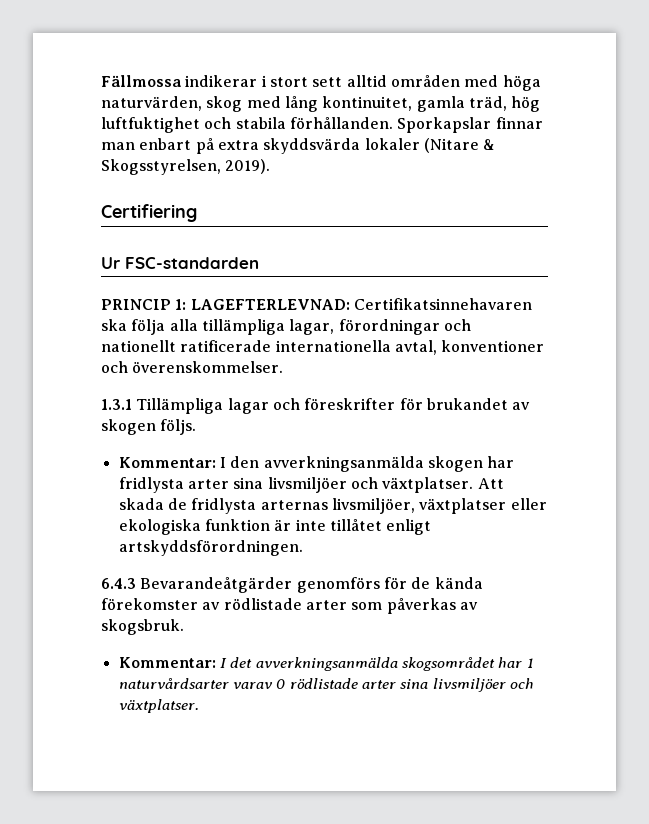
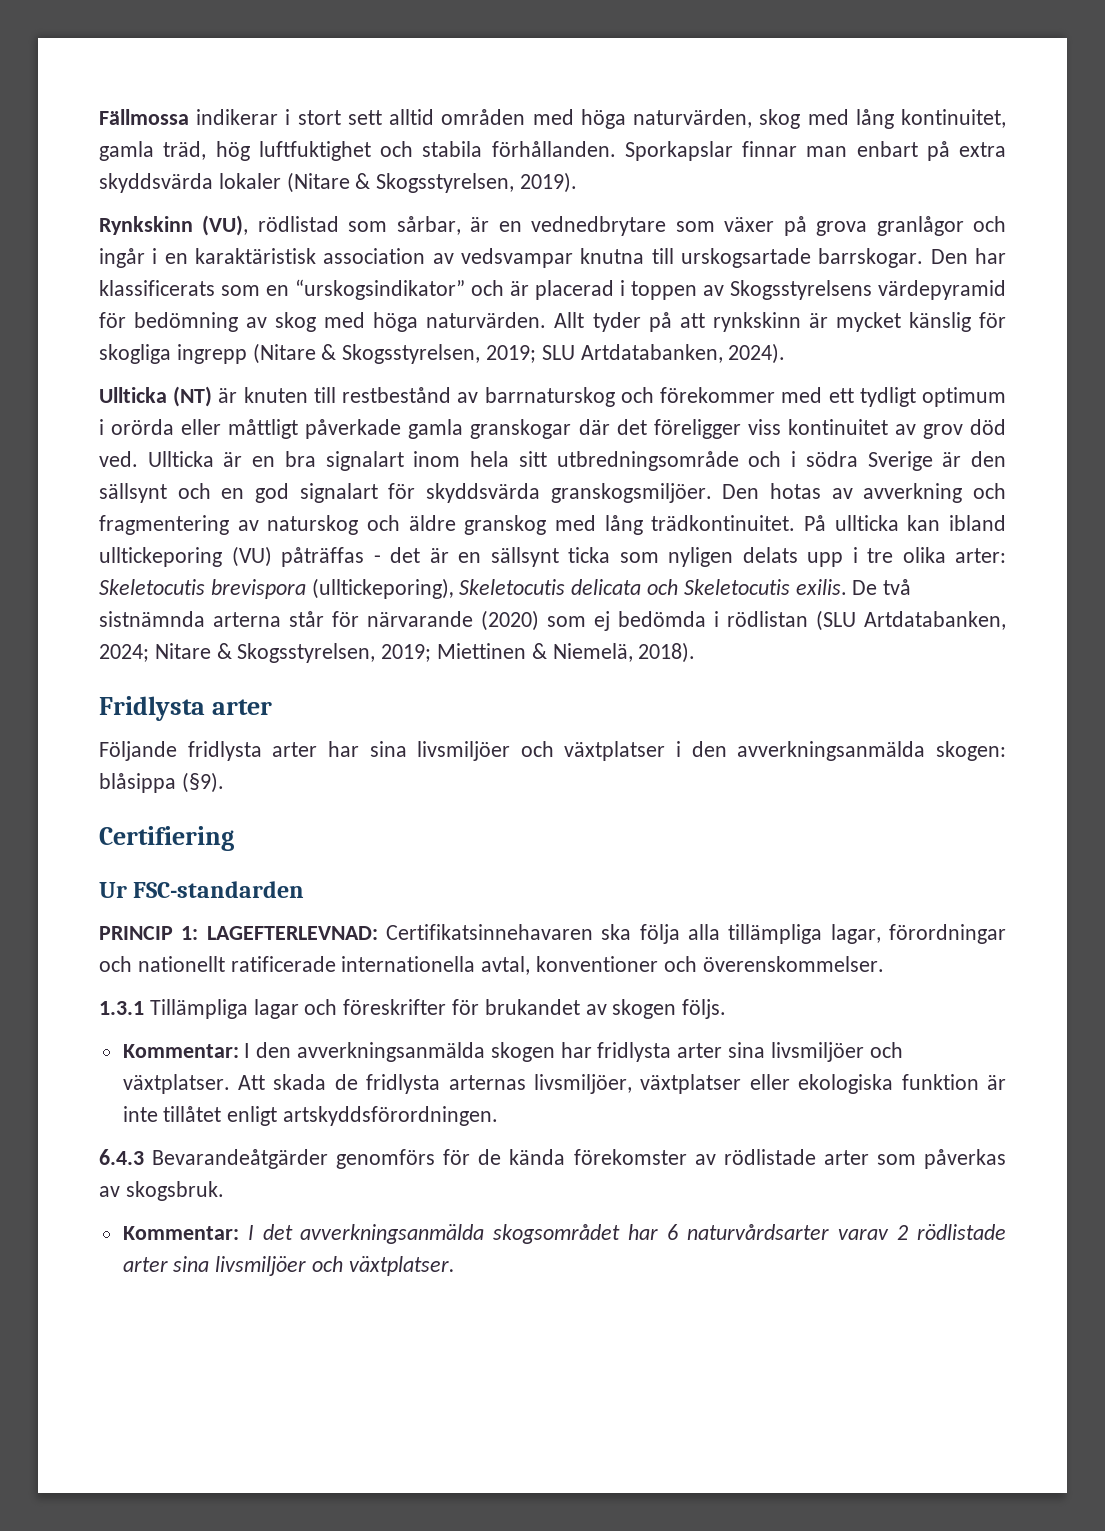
(271, 166) none -> [99,215,1006,236] [99,248,1007,268] [99,279,1006,300] [99,312,1007,332] [99,343,786,364] [99,386,1007,407] [99,419,1006,439] [99,451,1007,471] [99,483,1006,503] [99,515,1006,535] [99,546,1006,567] [99,578,912,599] [99,610,1006,631] [99,642,696,663] [99,696,273,721] [99,741,1006,761] [99,772,224,793] // Rynkskinn (VU), rödlistad som sårbar, är en vednedbrytare som växer på grova granlågor och ingår i en karaktäristisk association av vedsvampar knutna till urskogsartade barrskogar. Den har klassificerats som en “urskogsindikator” och är placerad i toppen av Skogsstyrelsens värdepyramid för bedömning av skog med höga naturvärden. Allt tyder på att rynkskinn är mycket känslig för skogliga ingrepp (Nitare & Skogsstyrelsen, 2019; SLU Artdatabanken, 2024). // Ullticka (NT) är knuten till restbestånd av barrnaturskog och förekommer med ett tydligt optimum i orörda eller måttligt påverkade gamla granskogar där det föreligger viss kontinuitet av grov död ved. Ullticka är en bra signalart inom hela sitt utbredningsområde och i södra Sverige är den sällsynt och en god signalart för skyddsvärda granskogsmiljöer. Den hotas av avverkning och fragmentering av naturskog och äldre granskog med lång trädkontinuitet. På ullticka kan ibland ulltickeporing (VU) påträffas - det är en sällsynt ticka som nyligen delats upp i tre olika arter: Skeletocutis brevispora (ulltickeporing), Skeletocutis delicata och Skeletocutis exilis. De två sistnämnda arterna står för närvarande (2020) som ej bedömda i rödlistan (SLU Artdatabanken, 2024; Nitare & Skogsstyrelsen, 2019; Miettinen & Niemelä, 2018). // Fridlysta arter // Följande fridlysta arter har sina livsmiljöer och växtplatser i den avverkningsanmälda skogen: blåsippa (§9).
[526,658,534,668] 1 -> [667,1224,679,1240] 6
[276,679,286,689] 0 -> [897,1225,909,1240] 2

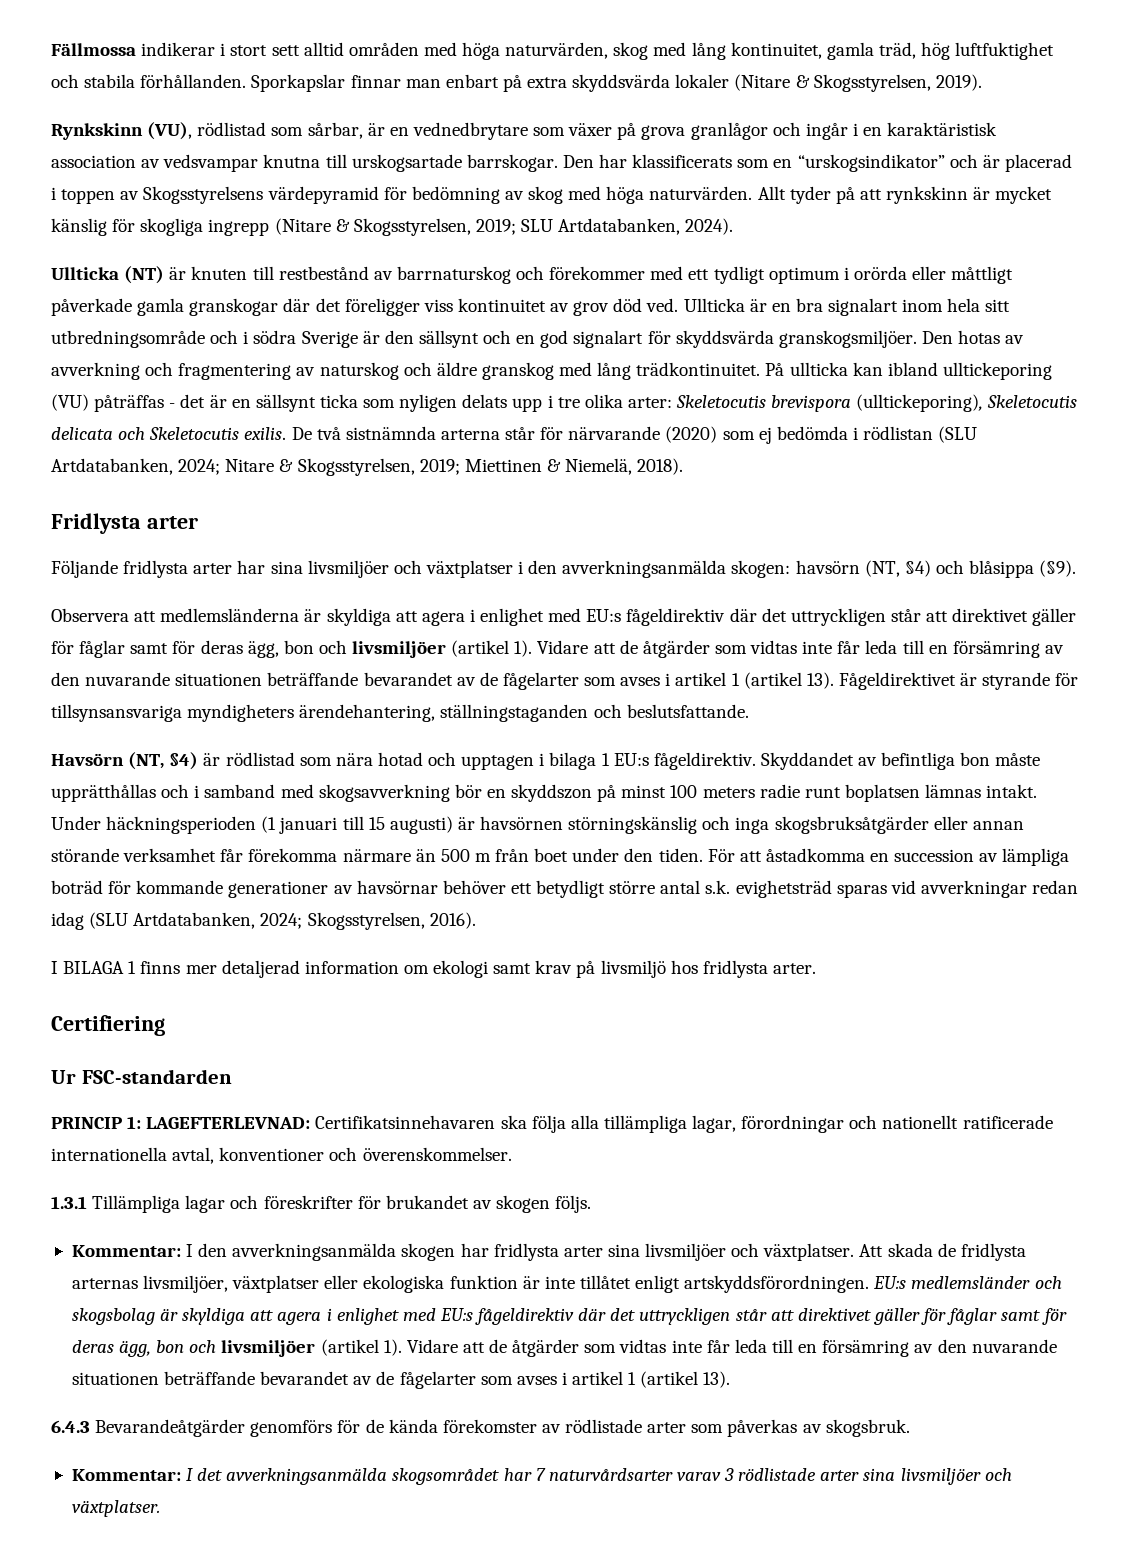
[99,772,224,793] blåsippa (§9). -> [795,560,1077,578] [51,608,1077,626] [51,640,1064,658] [51,672,1079,690] [51,704,749,722] [51,752,1041,770] [51,784,1038,802] [51,816,1024,834] [51,848,1070,866] [51,880,1079,898] [51,912,476,930] [51,960,816,978] havsörn (NT, §4) och blåsippa (§9). // Observera att medlemsländerna är skyldiga att agera i enlighet med EU:s fågeldirektiv där det uttryckligen står att direktivet gäller för fåglar samt för deras ägg, bon och livsmiljöer (artikel 1). Vidare att de åtgärder som vidtas inte får leda till en försämring av den nuvarande situationen beträffande bevarandet av de fågelarter som avses i artikel 1 (artikel 13). Fågeldirektivet är styrande för tillsynsansvariga myndigheters ärendehantering, ställningstaganden och beslutsfattande. // Havsörn (NT, §4) är rödlistad som nära hotad och upptagen i bilaga 1 EU:s fågeldirektiv. Skyddandet av befintliga bon måste upprätthållas och i samband med skogsavverkning bör en skyddszon på minst 100 meters radie runt boplatsen lämnas intakt. Under häckningsperioden (1 januari till 15 augusti) är havsörnen störningskänslig och inga skogsbruksåtgärder eller annan störande verksamhet får förekomma närmare än 500 m från boet under den tiden. För att åstadkomma en succession av lämpliga boträd för kommande generationer av havsörnar behöver ett betydligt större antal s.k. evighetsträd sparas vid avverkningar redan idag (SLU Artdatabanken, 2024; Skogsstyrelsen, 2016). // I BILAGA 1 finns mer detaljerad information om ekologi samt krav på livsmiljö hos fridlysta arter.
(499, 1116) none -> [873,1276,1062,1289] [71,1308,1067,1325] [71,1339,1057,1357] [71,1371,731,1389] EU:s medlemsländer och skogsbolag är skyldiga att agera i enlighet med EU:s fågeldirektiv där det uttryckligen står att direktivet gäller för fåglar samt för deras ägg, bon och livsmiljöer (artikel 1). Vidare att de åtgärder som vidtas inte får leda till en försämring av den nuvarande situationen beträffande bevarandet av de fågelarter som avses i artikel 1 (artikel 13).
[667,1224,679,1240] 6 -> [535,1468,546,1481] 7
[897,1225,909,1240] 2 -> [724,1468,735,1481] 3

